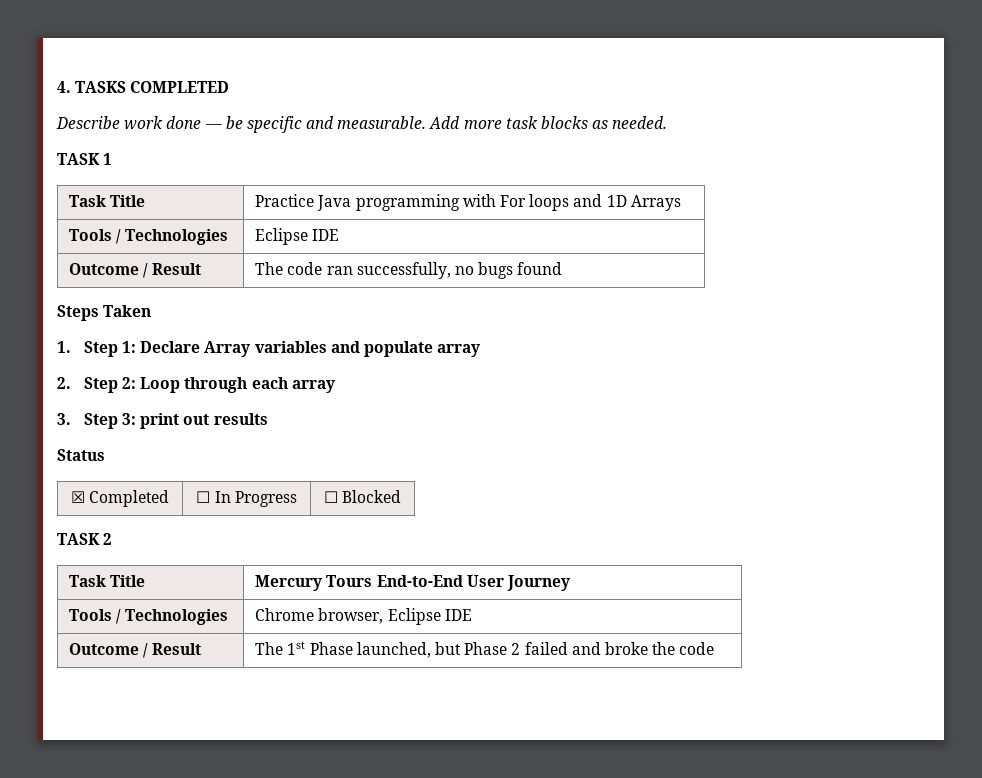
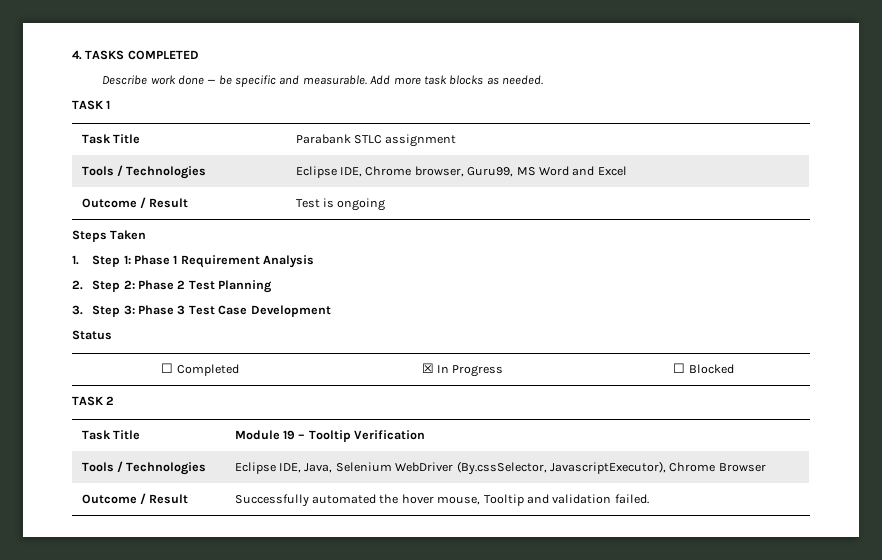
[255,194,681,211] [69,229,228,245] [255,228,340,245] [69,263,201,278] [255,262,563,279] Practice Java programming with For loops and 1D Arrays // Tools / Technologies | Eclipse IDE // Outcome / Result | The code ran successfully, no bugs found -> [295,134,457,147] [81,165,207,179] [295,166,627,178] [81,197,189,209] [295,198,386,211] Parabank STLC assignment // Tools / Technologies | Eclipse IDE, Chrome browser, Guru99, MS Word and Excel // Outcome / Result | Test is ongoing
[140,341,481,357] Declare Array variables and populate array -> [134,255,315,268] Phase 1 Requirement Analysis
[140,377,335,393] Loop through each array -> [138,280,273,293] Phase 2 Test Planning
[140,413,268,429] print out results -> [138,305,331,317] Phase 3 Test Case Development
[70,491,85,503] ☒ -> [161,363,174,373] ☐
[196,491,211,503] ☐ -> [421,363,434,373] ☒
[255,575,571,591] [69,609,228,625] [255,608,472,625] [69,643,201,658] [255,641,715,658] Mercury Tours End-to-End User Journey // Tools / Technologies | Chrome browser, Eclipse IDE // Outcome / Result | The 1st Phase launched, but Phase 2 failed and broke the code -> [234,430,426,442] [81,461,207,475] [234,461,766,475] [81,493,189,505] [234,494,649,507] Module 19 – Tooltip Verification // Tools / Technologies | Eclipse IDE, Java, Selenium WebDriver (By.cssSelector, JavascriptExecutor), Chrome Browser // Outcome / Result | Successfully automated the hover mouse, Tooltip and validation failed.

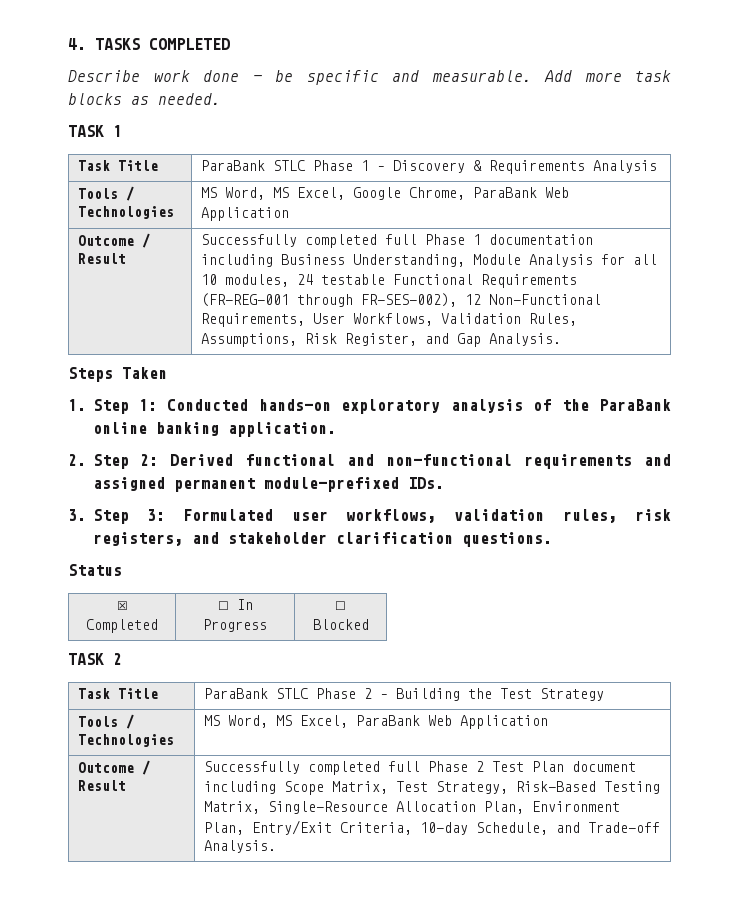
[295,134,457,147] [81,165,207,179] [295,166,627,178] [81,197,189,209] [295,198,386,211] Parabank STLC assignment // Tools / Technologies | Eclipse IDE, Chrome browser, Guru99, MS Word and Excel // Outcome / Result | Test is ongoing -> [200,160,657,174] [77,186,134,201] [77,206,174,219] [200,187,569,200] [200,207,289,221] [77,233,150,248] [77,253,126,264] [200,234,593,248] [200,254,657,267] [200,274,577,288] [200,293,601,307] [200,313,577,327] [200,333,561,347] ParaBank STLC Phase 1 – Discovery & Requirements Analysis // Tools / Technologies | MS Word, MS Excel, Google Chrome, ParaBank Web Application // Outcome / Result | Successfully completed full Phase 1 documentation including Business Understanding, Module Analysis for all 10 modules, 24 testable Functional Requirements (FR-REG-001 through FR-SES-002), 12 Non-Functional Requirements, User Workflows, Validation Rules, Assumptions, Risk Register, and Gap Analysis.
[134,255,315,268] [72,280,273,293] [72,305,331,317] Phase 1 Requirement Analysis // 2. Step 2: Phase 2 Test Planning // 3. Step 3: Phase 3 Test Case Development -> [167,399,671,414] [92,422,336,437] [68,454,672,469] [92,477,444,492] [68,509,671,524] [92,532,552,547] Conducted hands-on exploratory analysis of the ParaBank online banking application. // 2. Step 2: Derived functional and non-functional requirements and assigned permanent module-prefixed IDs. // 3. Step 3: Formulated user workflows, validation rules, risk registers, and stakeholder clarification questions.
[161,363,174,373] ☐ -> [116,601,128,610] ☒
[421,363,434,373] ☒ -> [217,601,229,610] ☐
[234,430,426,442] [81,461,207,475] [234,461,766,475] [81,493,189,505] [234,494,649,507] Module 19 – Tooltip Verification // Tools / Technologies | Eclipse IDE, Java, Selenium WebDriver (By.cssSelector, JavascriptExecutor), Chrome Browser // Outcome / Result | Successfully automated the hover mouse, Tooltip and validation failed. -> [203,688,604,701] [77,714,134,729] [77,734,174,747] [203,715,548,729] [77,760,150,775] [77,780,126,791] [203,761,636,775] [203,781,660,795] [203,801,620,814] [203,820,660,835] [203,840,276,853] ParaBank STLC Phase 2 – Building the Test Strategy // Tools / Technologies | MS Word, MS Excel, ParaBank Web Application // Outcome / Result | Successfully completed full Phase 2 Test Plan document including Scope Matrix, Test Strategy, Risk-Based Testing Matrix, Single-Resource Allocation Plan, Environment Plan, Entry/Exit Criteria, 10-day Schedule, and Trade-off Analysis.

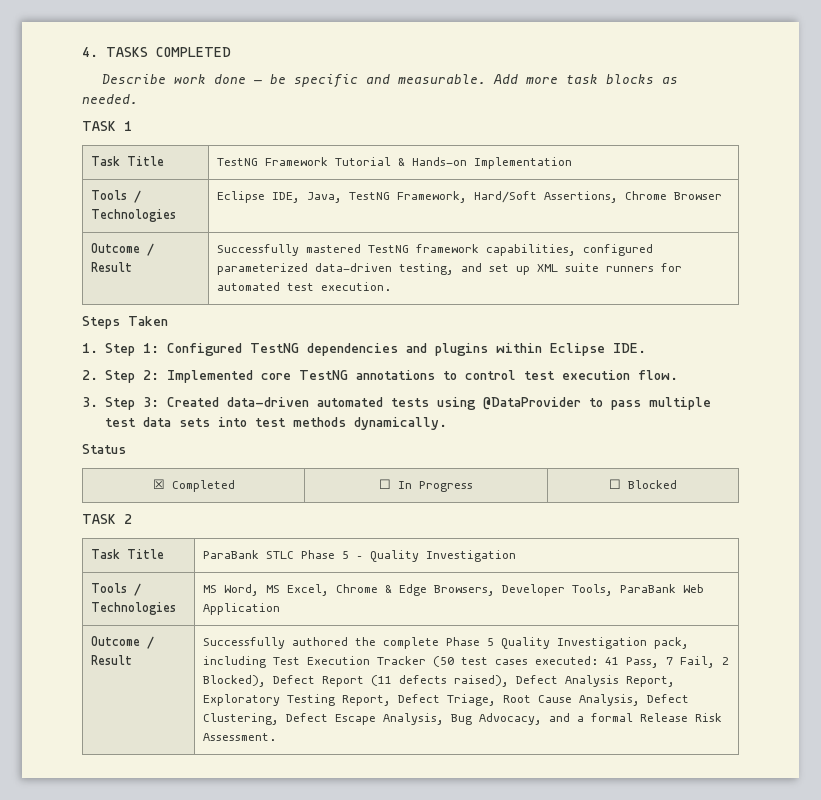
[200,160,657,174] [77,186,134,201] [77,206,174,219] [200,187,569,200] [200,207,289,221] [77,233,150,248] [77,253,126,264] [200,234,593,248] [200,254,657,267] [200,274,577,288] [200,293,601,307] [200,313,577,327] [200,333,561,347] ParaBank STLC Phase 1 – Discovery & Requirements Analysis // Tools / Technologies | MS Word, MS Excel, Google Chrome, ParaBank Web Application // Outcome / Result | Successfully completed full Phase 1 documentation including Business Understanding, Module Analysis for all 10 modules, 24 testable Functional Requirements (FR-REG-001 through FR-SES-002), 12 Non-Functional Requirements, User Workflows, Validation Rules, Assumptions, Risk Register, and Gap Analysis. -> [217,157,573,169] [91,190,142,203] [91,209,177,222] [217,191,723,203] [91,243,155,256] [91,262,133,272] [217,244,654,256] [217,263,683,275] [217,282,392,291] TestNG Framework Tutorial & Hands-on Implementation // Tools / Technologies | Eclipse IDE, Java, TestNG Framework, Hard/Soft Assertions, Chrome Browser // Outcome / Result | Successfully mastered TestNG framework capabilities, configured parameterized data-driven testing, and set up XML suite runners for automated test execution.
[167,399,671,414] [92,422,336,437] [68,454,672,469] [92,477,444,492] [68,509,671,524] [92,532,552,547] Conducted hands-on exploratory analysis of the ParaBank online banking application. // 2. Step 2: Derived functional and non-functional requirements and assigned permanent module-prefixed IDs. // 3. Step 3: Formulated user workflows, validation rules, risk registers, and stakeholder clarification questions. -> [167,343,646,356] [82,370,678,383] [82,397,711,410] [105,417,447,430] Configured TestNG dependencies and plugins within Eclipse IDE. // 2. Step 2: Implemented core TestNG annotations to control test execution flow. // 3. Step 3: Created data-driven automated tests using @DataProvider to pass multiple test data sets into test methods dynamically.
[363,688,604,701] [77,714,134,729] [77,734,174,747] [203,715,548,729] [77,760,150,775] [77,780,126,791] [203,761,636,775] [203,781,660,795] [203,801,620,814] [203,820,660,835] [203,840,276,853] 2 – Building the Test Strategy // Tools / Technologies | MS Word, MS Excel, ParaBank Web Application // Outcome / Result | Successfully completed full Phase 2 Test Plan document including Scope Matrix, Test Strategy, Risk-Based Testing Matrix, Single-Resource Allocation Plan, Environment Plan, Entry/Exit Criteria, 10-day Schedule, and Trade-off Analysis. -> [342,550,517,562] [91,583,142,596] [91,602,177,615] [203,584,705,596] [203,603,281,615] [91,636,155,649] [91,655,133,665] [203,637,690,649] [203,656,730,668] [203,675,676,687] [203,694,690,706] [203,713,723,725] [203,733,277,741] 5 – Quality Investigation // Tools / Technologies | MS Word, MS Excel, Chrome & Edge Browsers, Developer Tools, ParaBank Web Application // Outcome / Result | Successfully authored the complete Phase 5 Quality Investigation pack, including Test Execution Tracker (50 test cases executed: 41 Pass, 7 Fail, 2 Blocked), Defect Report (11 defects raised), Defect Analysis Report, Exploratory Testing Report, Defect Triage, Root Cause Analysis, Defect Clustering, Defect Escape Analysis, Bug Advocacy, and a formal Release Risk Assessment.

